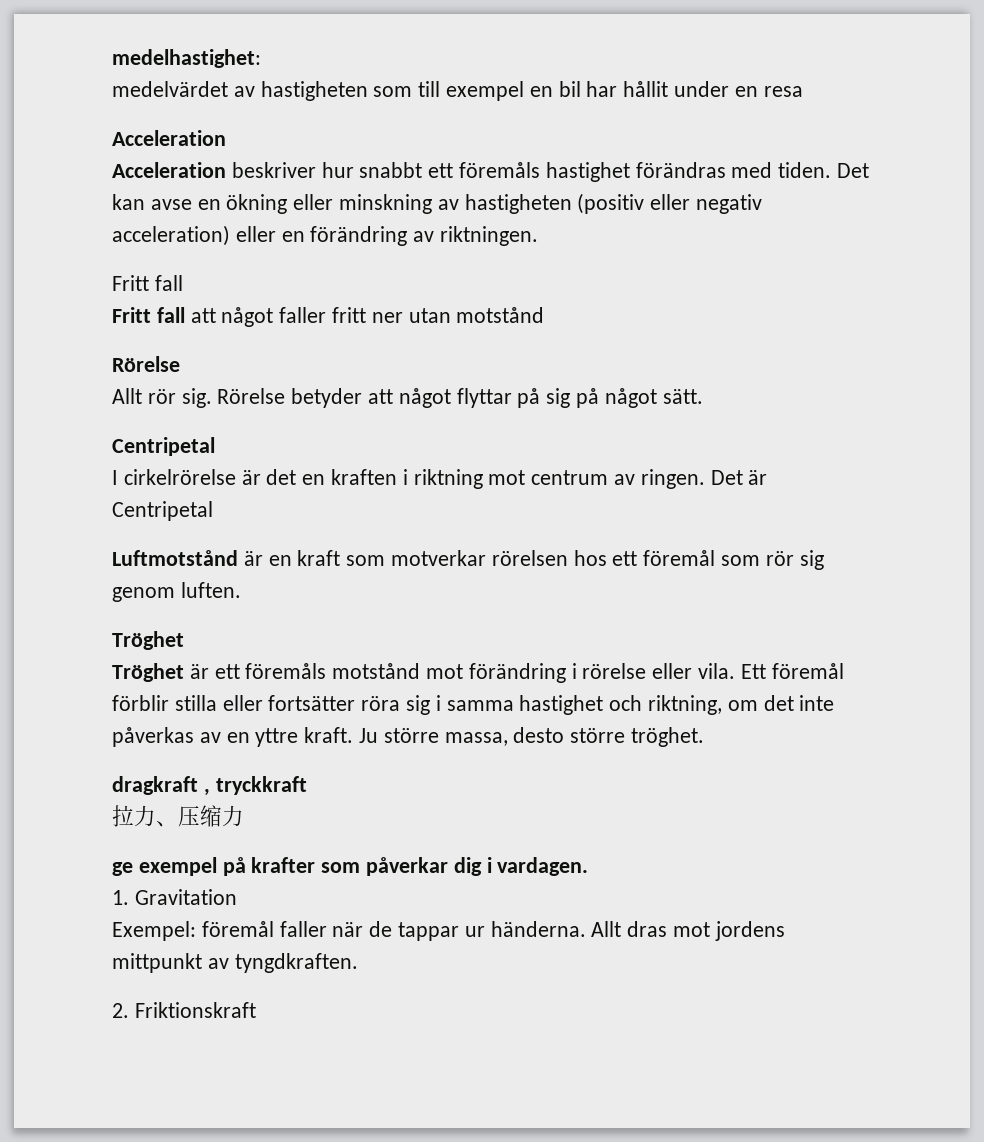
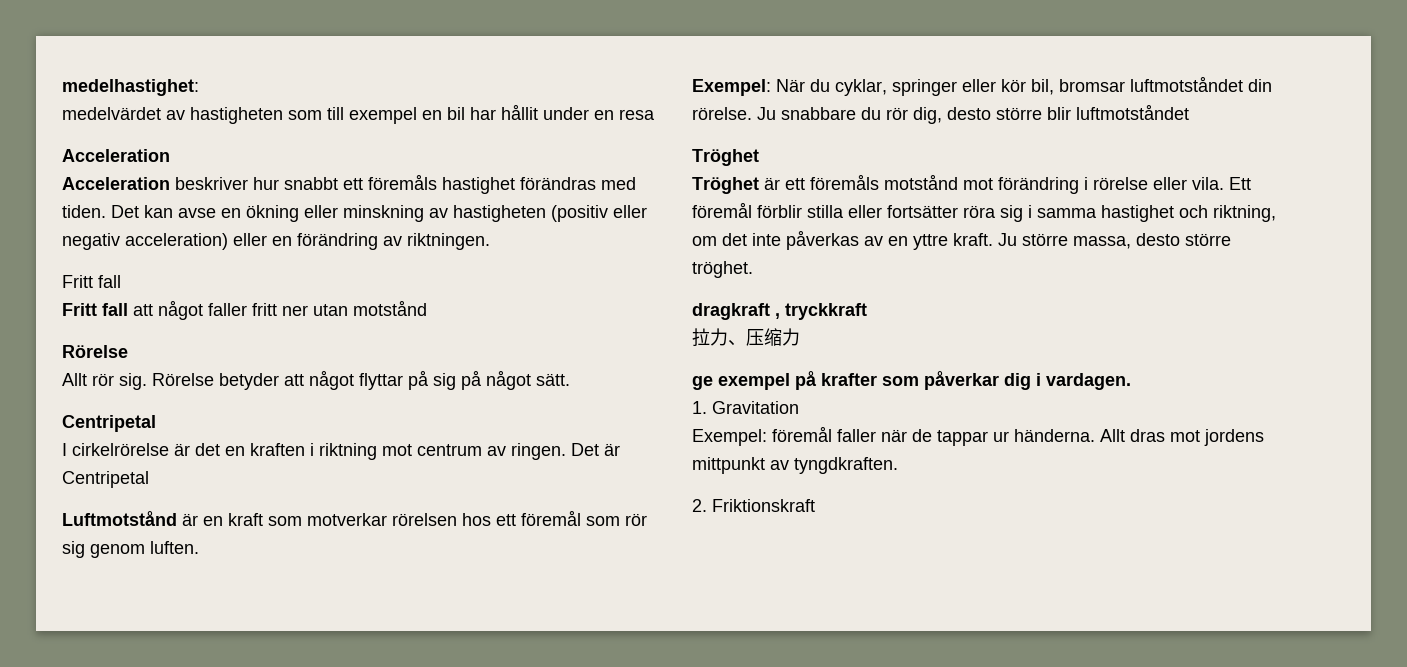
(241, 590) none -> [692,76,1272,96] [692,104,1189,124] // Exempel: När du cyklar, springer eller kör bil, bromsar luftmotståndet din rörelse. Ju snabbare du rör dig, desto större blir luftmotståndet

